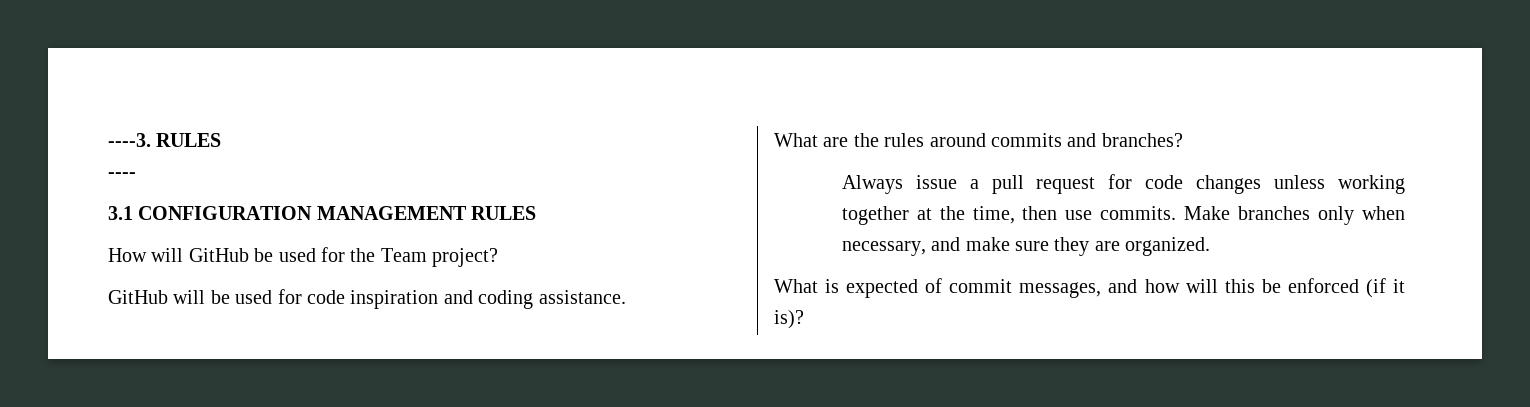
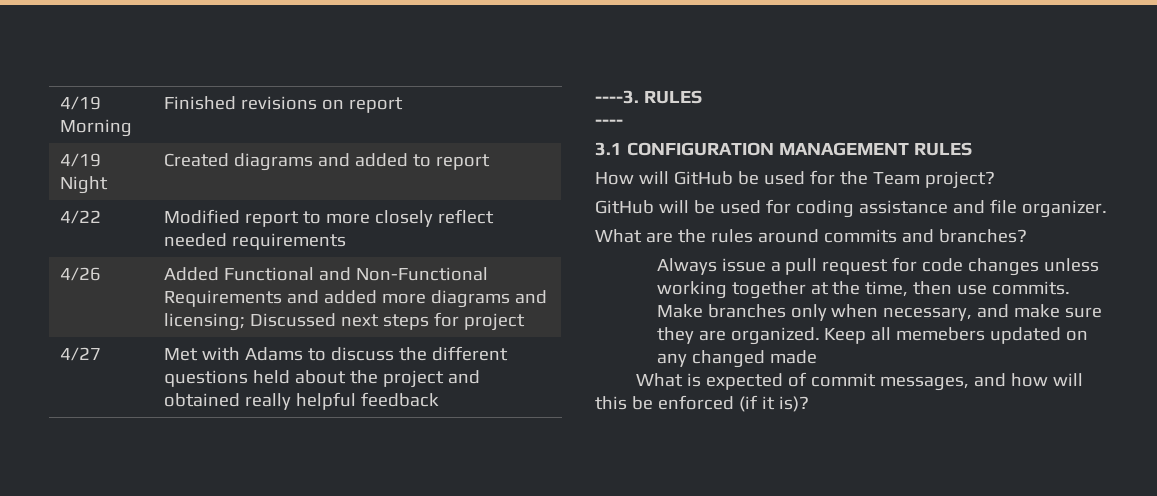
(108, 140) none -> [59,96,101,110] [59,119,132,137] [163,96,403,113] [59,153,101,167] [59,176,108,194] [163,153,490,171] [59,210,101,224] [163,209,494,227] [163,233,346,250] [59,267,101,281] [163,267,488,281] [163,290,547,308] [163,312,525,331] [59,347,101,361] [163,346,508,361] [163,370,480,388] [163,392,439,410] 4/19 Morning | Finished revisions on report // 4/19 Night | Created diagrams and added to report // 4/22 | Modified report to more closely reflect needed requirements // 4/26 | Added Functional and Non-Functional Requirements and added more diagrams and licensing; Discussed next steps for project // 4/27 | Met with Adams to discuss the different questions held about the project and obtained really helpful feedback //
[307,290,626,309] code inspiration and coding assistance. -> [795,199,1107,218] coding assistance and file organizer.
(1211, 246) none -> [824,327,1089,344] [656,350,817,368] Keep all memebers updated on any changed made

